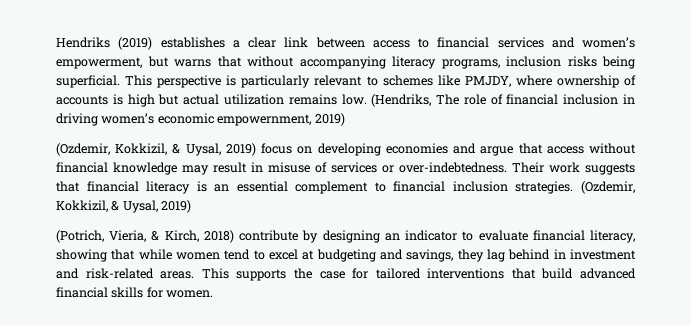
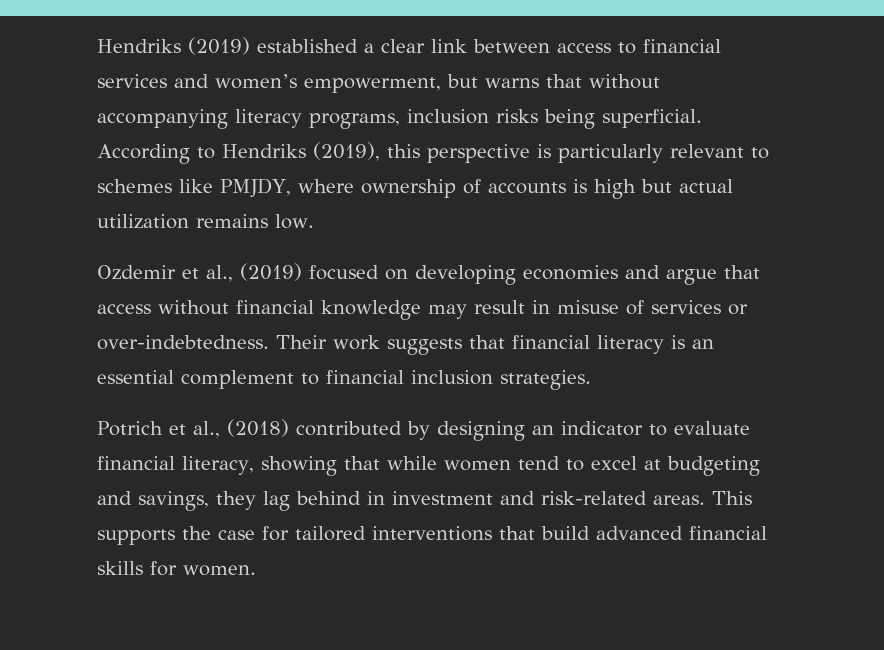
[160,37,225,48] establishes -> [257,39,358,53] established
[125,75,153,86] This -> [97,142,420,164] According to Hendriks (2019), this
[371,94,635,107] [56,113,345,126] [56,143,293,156] (Hendriks, The role of financial inclusion in driving women’s economic empowernment, 2019) // (Ozdemir, Kokkizil, & Uysal, 2019) focus -> [97,263,379,282] // Ozdemir et al., (2019) focused
[581,181,635,194] [56,200,192,213] [56,230,299,243] (Ozdemir, Kokkizil, & Uysal, 2019) // (Potrich, Vieria, & Kirch, 2018) contribute -> [97,419,402,438] // Potrich et al., (2018) contributed

